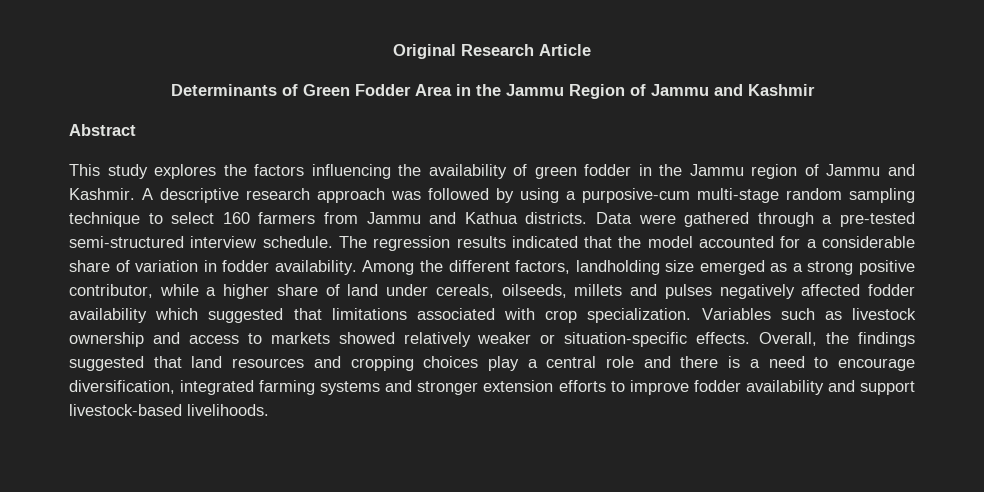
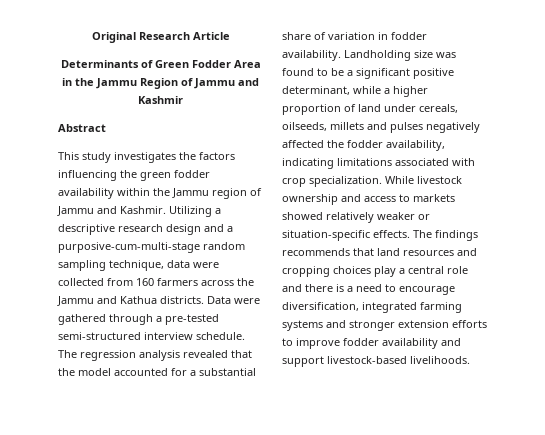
[154,164,217,179] explores -> [114,152,176,163] investigates
[428,164,652,179] availability of green fodder in -> [140,170,210,181] [58,188,150,199] green fodder availability within
[142,188,915,203] [69,212,358,227] A descriptive research approach was followed by using a purposive-cum multi-stage random sampling technique to select 160 farmers from -> [169,206,221,217] [58,224,233,235] [58,242,245,253] [58,260,219,271] [58,278,254,286] Utilizing a descriptive research design and a purposive-cum-multi-stage random sampling technique, data were collected from 160 farmers across the
[456,236,578,248] results indicated -> [139,350,228,361] analysis revealed
[821,236,915,248] considerable -> [199,368,256,376] substantial
[362,260,915,275] [69,284,153,298] Among the different factors, landholding size emerged as a strong positive contributor, -> [344,50,456,61] [282,68,454,79] [282,86,350,95] Landholding size was found to be a significant positive determinant,
[276,284,318,296] share -> [282,104,341,115] proportion
[868,284,916,296] [69,308,322,323] fodder availability which suggested that -> [327,140,445,151] [282,158,334,169] the fodder availability, indicating
[701,308,842,320] Variables such as -> [385,176,414,184] While
[759,332,915,347] [69,356,144,371] Overall, the findings suggested -> [413,230,478,241] [282,248,350,256] The findings recommends

